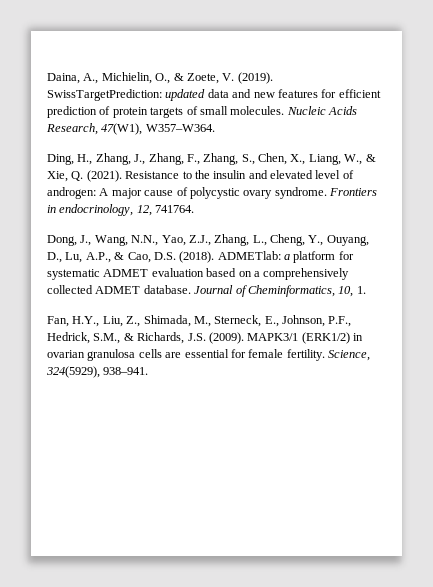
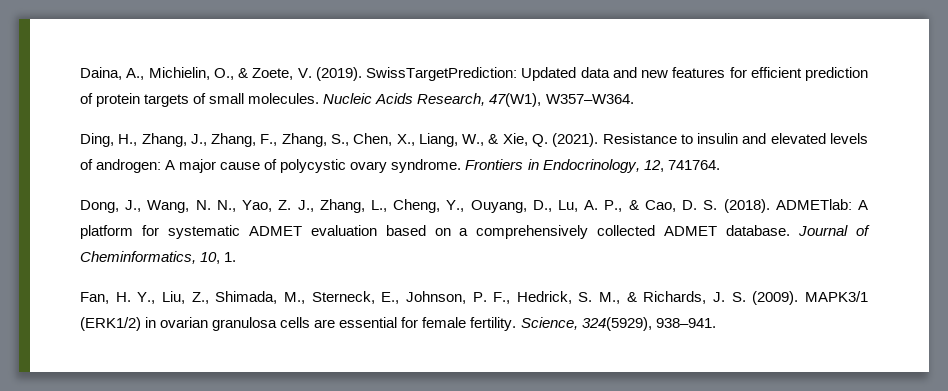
[165,89,206,101] updated -> [521,67,577,81] Updated
[194,170,210,179] the -> (693, 139) none
[315,170,341,179] level -> [830,133,869,144] levels
[59,204,134,216] endocrinology, -> [542,159,640,173] Endocrinology,
[131,235,211,246] N.N., Yao, Z.J., -> [195,200,314,212] N. N., Yao, Z. J.,
[85,252,176,263] A.P., & Cao, D.S. -> [584,200,718,212] A. P., & Cao, D. S.
[284,254,290,260] a -> [858,200,869,210] A
[72,316,100,327] H.Y., -> [115,292,156,304] H. Y.,
[328,316,352,327] [47,332,206,344] P.F., Hedrick, S.M., & Richards, J.S. -> [472,291,746,304] P. F., Hedrick, S. M., & Richards, J. S.

